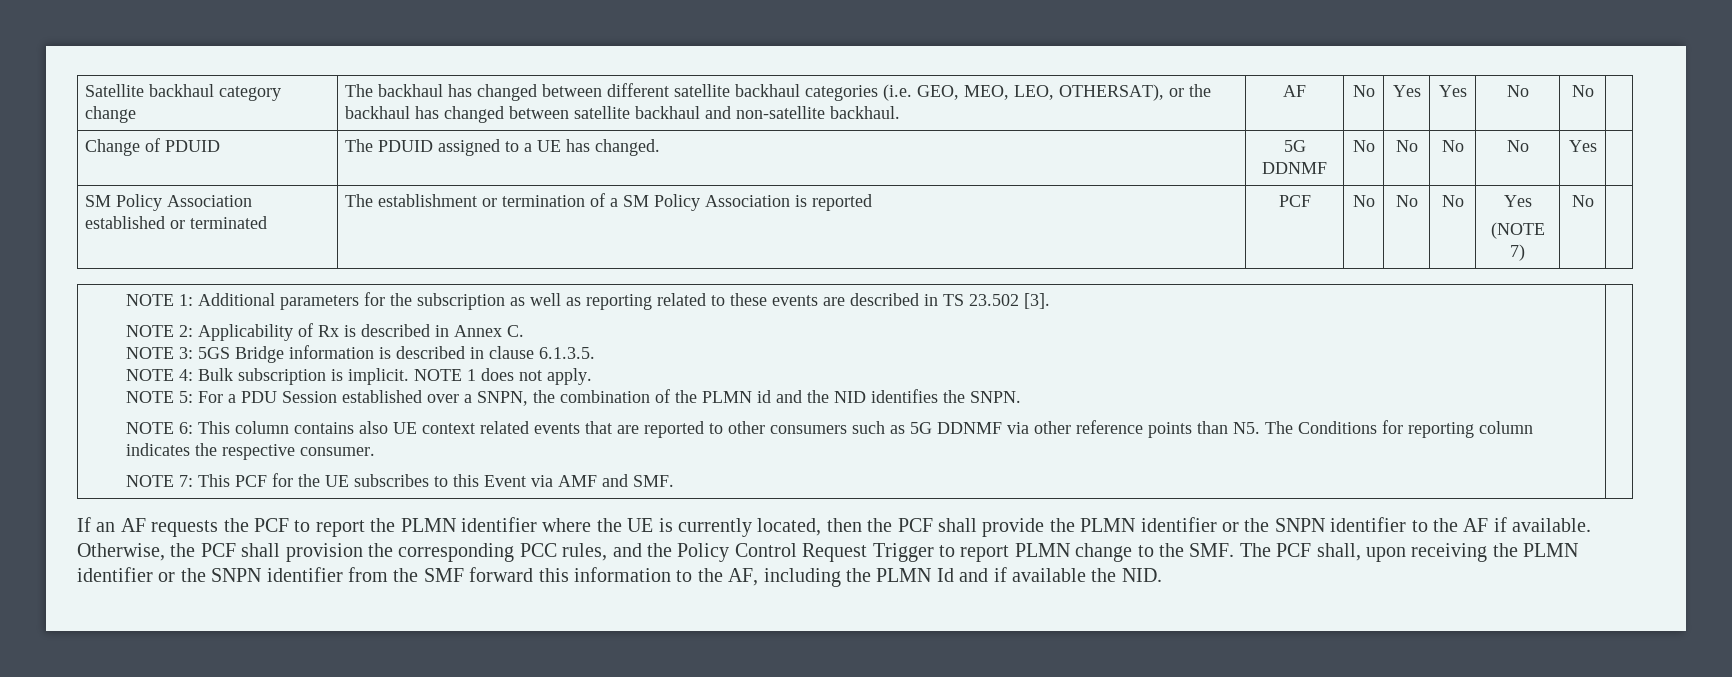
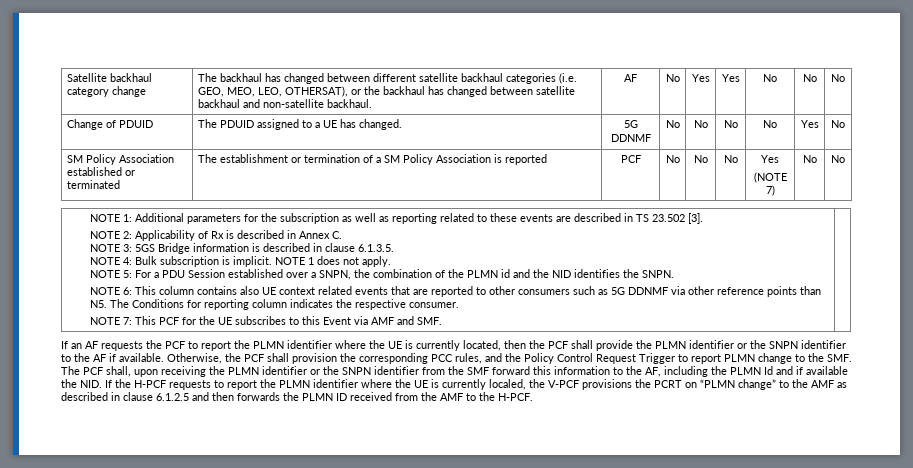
(1594, 91) none -> [831,74,845,82] No
(1597, 146) none -> [831,120,845,128] No
(1594, 201) none -> [831,155,845,163] No
(1162, 575) none -> [105,379,847,390] [61,392,533,401] If the H-PCF requests to report the PLMN identifier where the UE is currently localed, the V-PCF provisions the PCRT on “PLMN change” to the AMF as described in clause 6.1.2.5 and then forwards the PLMN ID received from the AMF to the H-PCF.

